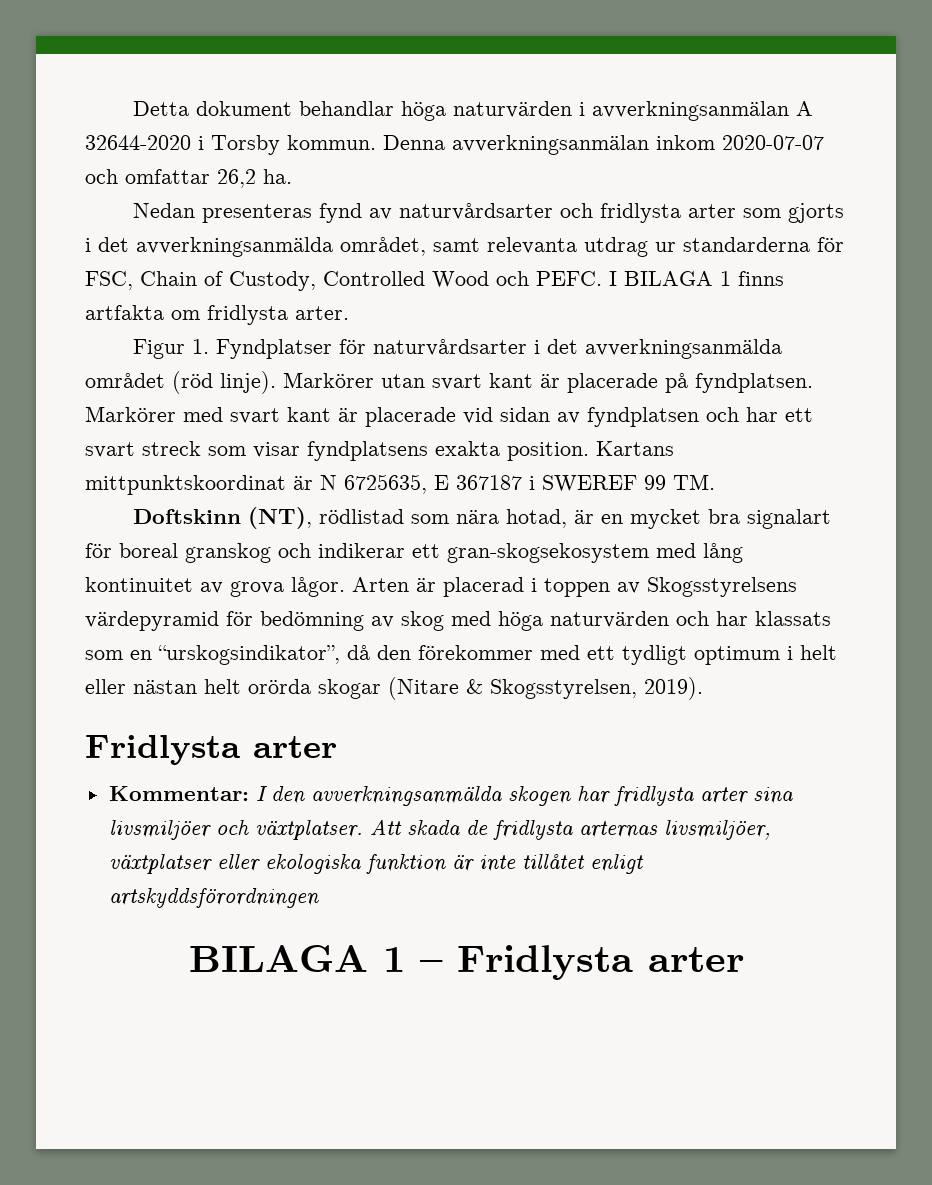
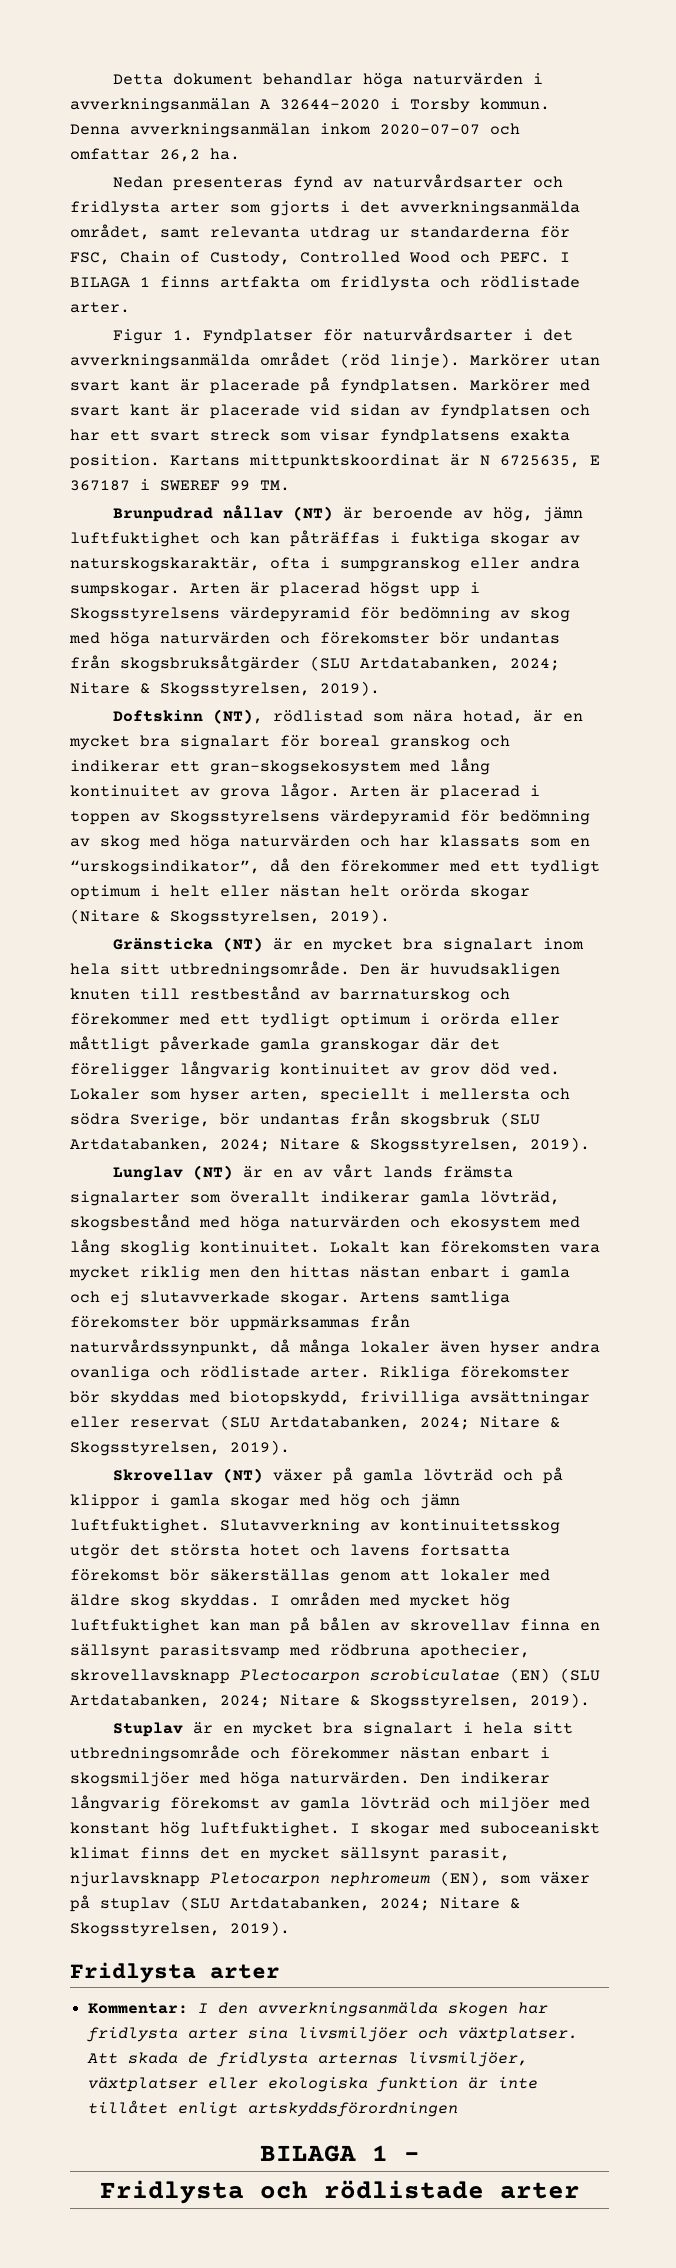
(288, 315) none -> [440,276,580,288] och rödlistade
(715, 482) none -> [112,505,583,522] [70,530,580,547] [70,557,580,572] [70,582,480,597] [70,607,570,622] [69,632,560,647] [70,655,560,672] [70,681,380,697] // Brunpudrad nållav (NT) är beroende av hög, jämn luftfuktighet och kan påträffas i fuktiga skogar av naturskogskaraktär, ofta i sumpgranskog eller andra sumpskogar. Arten är placerad högst upp i Skogsstyrelsens värdepyramid för bedömning av skog med höga naturvärden och förekomster bör undantas från skogsbruksåtgärder (SLU Artdatabanken, 2024; Nitare & Skogsstyrelsen, 2019).
(703, 688) none -> [112,937,584,953] [70,961,560,978] [70,986,510,1003] [70,1013,560,1028] [69,1036,500,1053] [70,1061,560,1078] [70,1088,570,1103] [70,1111,540,1128] [70,1137,590,1153] [112,1164,513,1181] [70,1191,560,1206] [70,1214,580,1231] [70,1239,600,1256] [69,1266,570,1281] [70,1291,510,1306] [70,1314,410,1331] [70,1339,600,1356] [70,1366,570,1381] [70,1391,590,1406] [70,1415,560,1430] [70,1440,290,1456] [112,1467,563,1484] [70,1494,460,1509] [70,1519,560,1534] [70,1544,510,1559] [70,1569,550,1584] [70,1592,510,1609] [70,1617,600,1634] [70,1644,530,1659] [70,1668,600,1684] [70,1693,590,1709] [112,1722,573,1737] [70,1745,550,1762] [70,1772,550,1787] [70,1795,590,1812] [70,1822,600,1837] [70,1847,510,1862] [70,1871,590,1887] [70,1895,520,1912] [70,1921,290,1937] // Gränsticka (NT) är en mycket bra signalart inom hela sitt utbredningsområde. Den är huvudsakligen knuten till restbestånd av barrnaturskog och förekommer med ett tydligt optimum i orörda eller måttligt påverkade gamla granskogar där det föreligger långvarig kontinuitet av grov död ved. Lokaler som hyser arten, speciellt i mellersta och södra Sverige, bör undantas från skogsbruk (SLU Artdatabanken, 2024; Nitare & Skogsstyrelsen, 2019). // Lunglav (NT) är en av vårt lands främsta signalarter som överallt indikerar gamla lövträd, skogsbestånd med höga naturvärden och ekosystem med lång skoglig kontinuitet. Lokalt kan förekomsten vara mycket riklig men den hittas nästan enbart i gamla och ej slutavverkade skogar. Artens samtliga förekomster bör uppmärksammas från naturvårdssynpunkt, då många lokaler även hyser andra ovanliga och rödlistade arter. Rikliga förekomster bör skyddas med biotopskydd, frivilliga avsättningar eller reservat (SLU Artdatabanken, 2024; Nitare & Skogsstyrelsen, 2019). // Skrovellav (NT) växer på gamla lövträd och på klippor i gamla skogar med hög och jämn luftfuktighet. Slutavverkning av kontinuitetsskog utgör det största hotet och lavens fortsatta förekomst bör säkerställas genom att lokaler med äldre skog skyddas. I områden med mycket hög luftfuktighet kan man på bålen av skrovellav finna en sällsynt parasitsvamp med rödbruna apothecier, skrovellavsknapp Plectocarpon scrobiculatae (EN) (SLU Artdatabanken, 2024; Nitare & Skogsstyrelsen, 2019). // Stuplav är en mycket bra signalart i hela sitt utbredningsområde och förekommer nästan enbart i skogsmiljöer med höga naturvärden. Den indikerar långvarig förekomst av gamla lövträd och miljöer med konstant hög luftfuktighet. I skogar med suboceaniskt klimat finns det en mycket sällsynt parasit, njurlavsknapp Pletocarpon nephromeum (EN), som växer på stuplav (SLU Artdatabanken, 2024; Nitare & Skogsstyrelsen, 2019).
[456,945,633,980] Fridlysta -> [99,2180,484,2204] // Fridlysta och rödlistade

